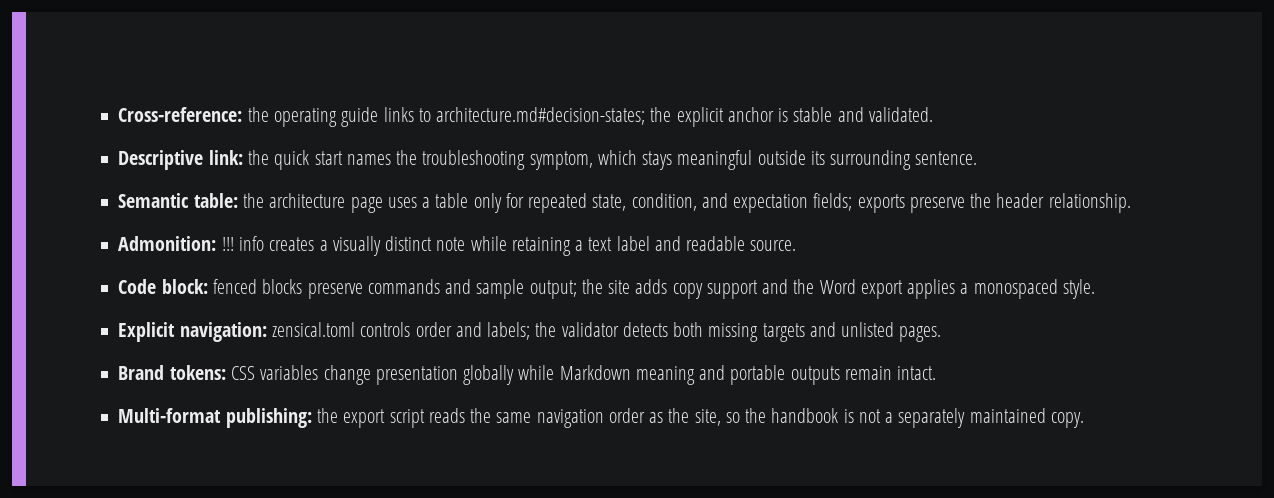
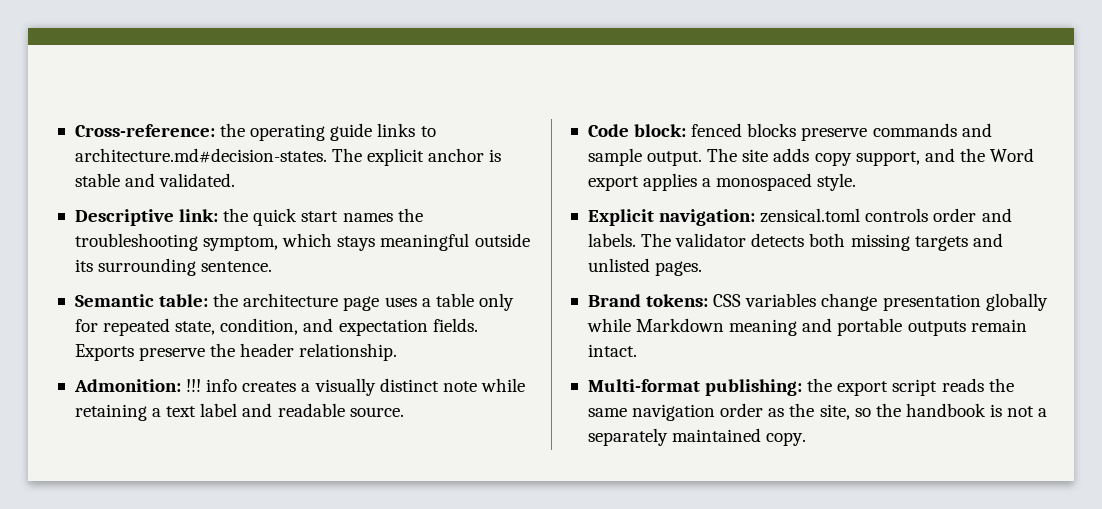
[436,107,672,125] architecture.md#decision-states; the -> [74,148,363,163] architecture.md#decision-states. The
[813,193,905,213] fields; exports -> [432,318,478,332] [74,344,134,361] fields. Exports
[529,279,603,299] output; the -> [647,148,738,166] output. The
[706,280,758,299] support -> [855,151,920,166] support,
[487,322,557,340] labels; the -> [587,233,672,247] labels. The

